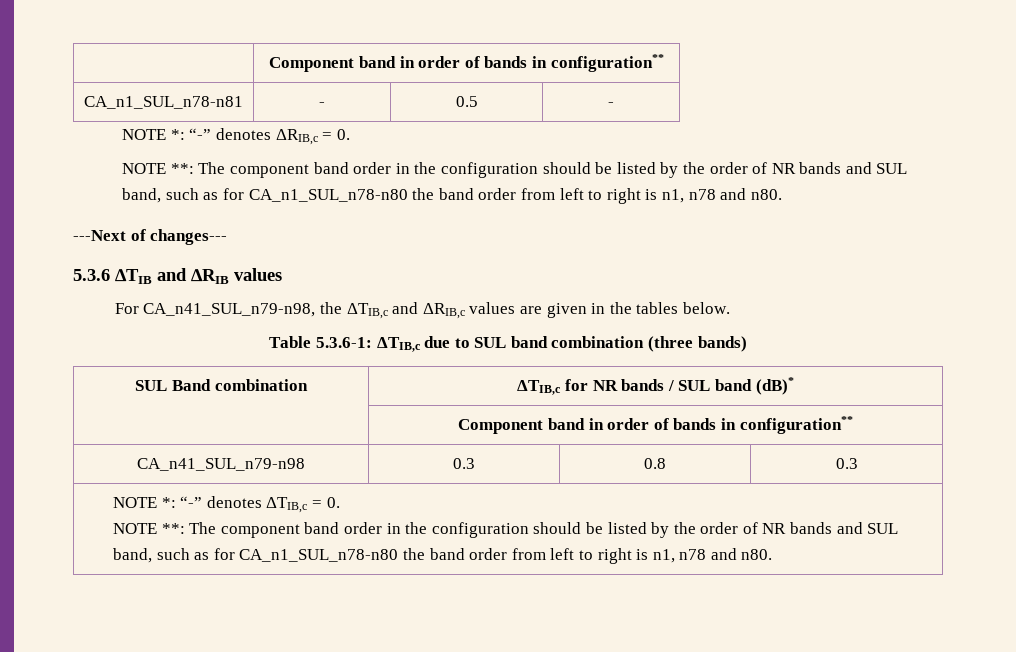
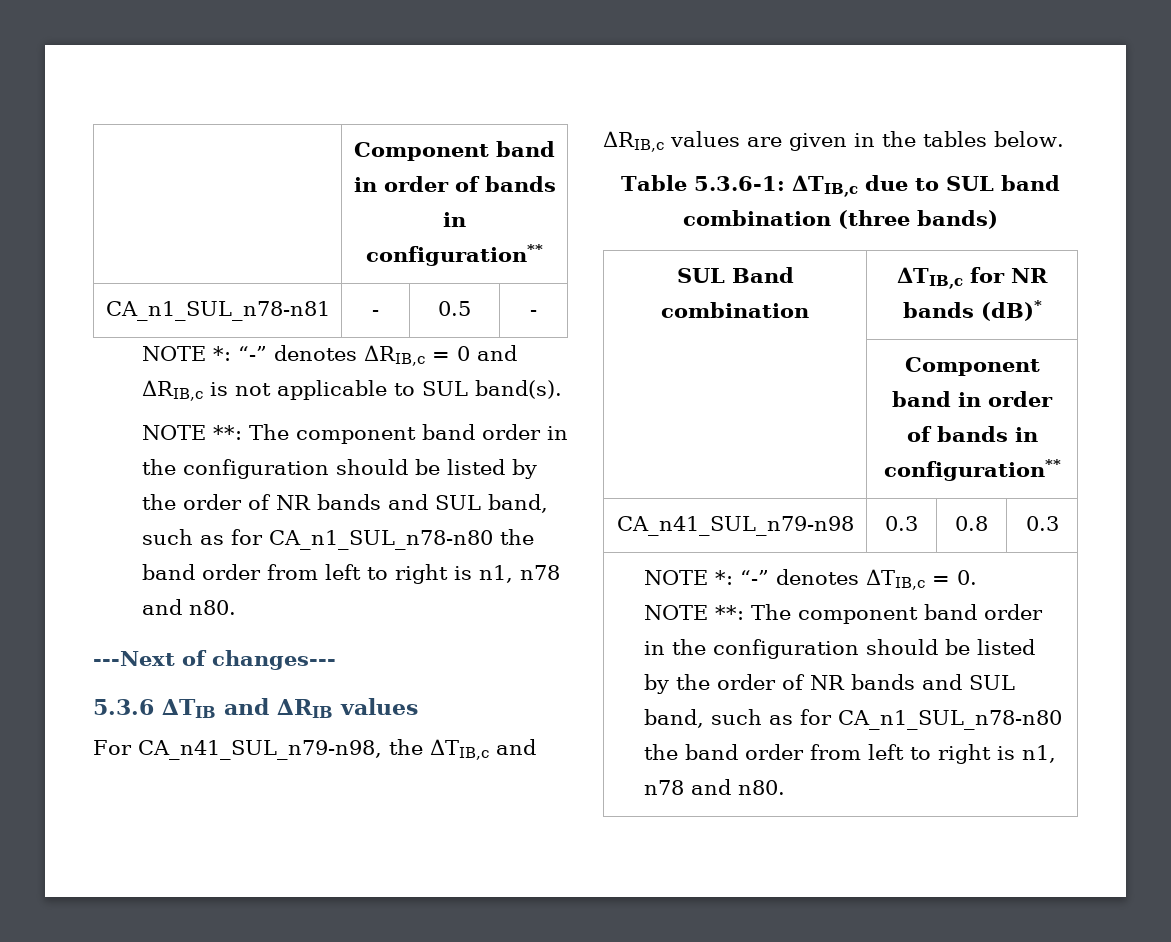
[336,129,350,140] 0. -> [456,345,517,361] [141,380,562,401] 0 and ΔRIB,c is not applicable to SUL band(s).
[667,379,752,391] / SUL band -> (974, 310) none

